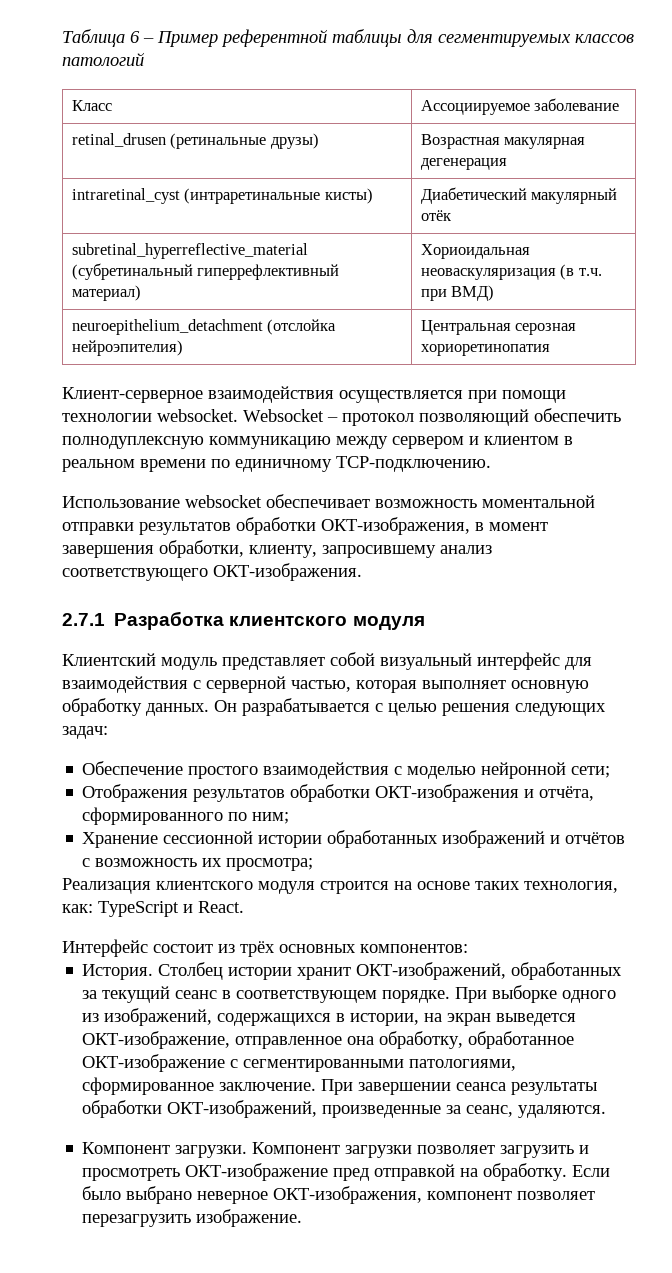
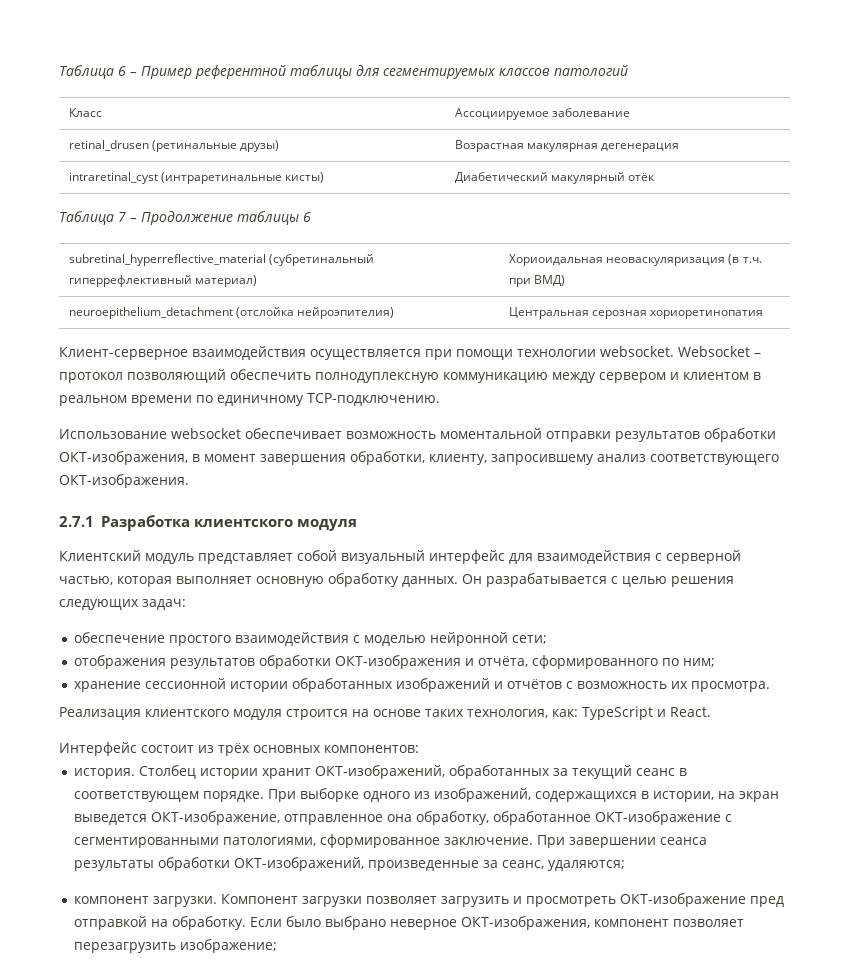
(452, 215) none -> [59,211,311,225] // Таблица 7 – Продолжение таблицы 6
[82,761,184,775] Обеспечение -> [73,632,165,643] обеспечение
[82,784,189,802] Отображения -> [73,655,166,669] отображения
[82,832,159,848] Хранение -> [73,681,141,692] хранение
[226,858,314,871] просмотра; -> [690,681,770,692] просмотра.
[82,964,154,980] История. -> [73,768,135,779] история.
[518,1105,607,1118] [82,1142,171,1154] удаляются. // Компонент -> [547,860,625,871] [73,896,149,904] удаляются; // компонент
[196,1209,303,1227] изображение. -> [179,939,277,953] изображение;

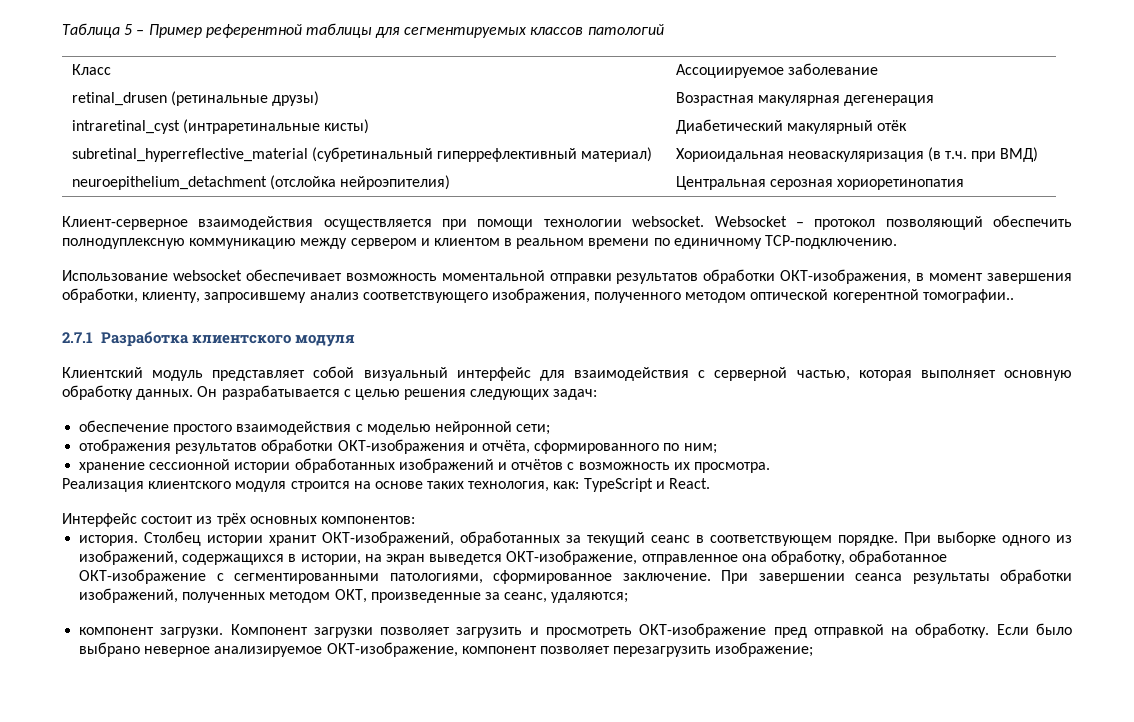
[59,65,126,79] Таблица 6 -> [62,23,133,38] Таблица 5
[59,211,311,225] // Таблица 7 – Продолжение таблицы 6 -> (907, 125) none
[59,474,189,488] ОКТ-изображения. -> [491,288,1014,303] изображения, полученного методом оптической когерентной томографии..
[233,857,364,871] ОКТ-изображений, -> [79,588,367,603] изображений, полученных методом ОКТ,
[460,916,590,930] ОКТ-изображения, -> [214,642,458,657] анализируемое ОКТ-изображение,

